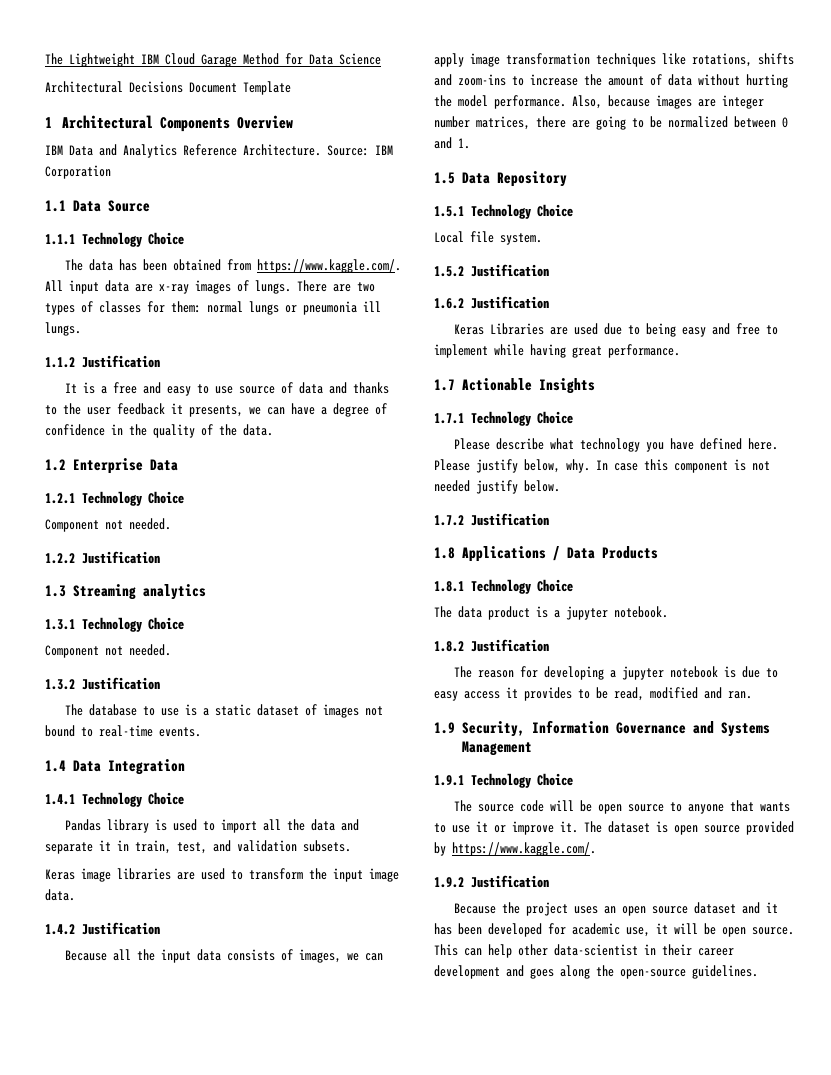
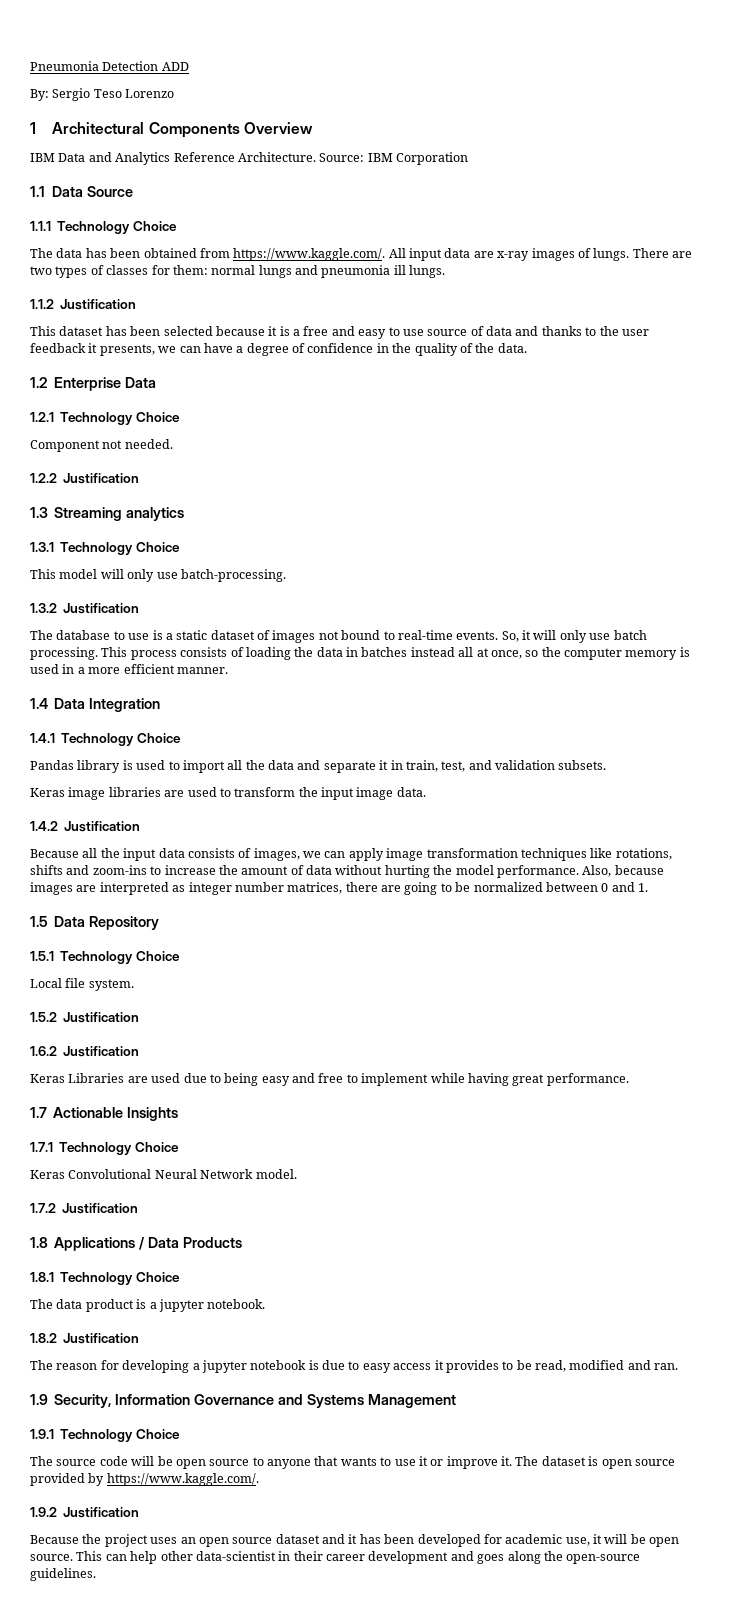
[45,53,381,67] [45,81,291,95] The Lightweight IBM Cloud Garage Method for Data Science // Architectural Decisions Document Template -> [30,61,189,71] [30,88,175,101] Pneumonia Detection ADD // By: Sergio Teso Lorenzo
[285,305,297,313] or -> [295,265,318,275] and
[65,383,78,393] It -> [30,326,278,336] This dataset has been selected because it
[45,644,171,658] Component not needed. -> [30,569,286,582] This model will only use batch-processing.
(201, 732) none -> [501,630,647,643] [30,647,690,660] [30,664,228,674] So, it will only use batch processing. This process consists of loading the data in batches instead all at once, so the computer memory is used in a more efficient manner.
(716, 103) none -> [99,882,186,895] interpreted as
[454,438,779,452] [434,459,770,473] [434,480,560,494] Please describe what technology you have defined here. Please justify below, why. In case this component is not needed justify below. -> [30,1169,297,1179] Keras Convolutional Neural Network model.

